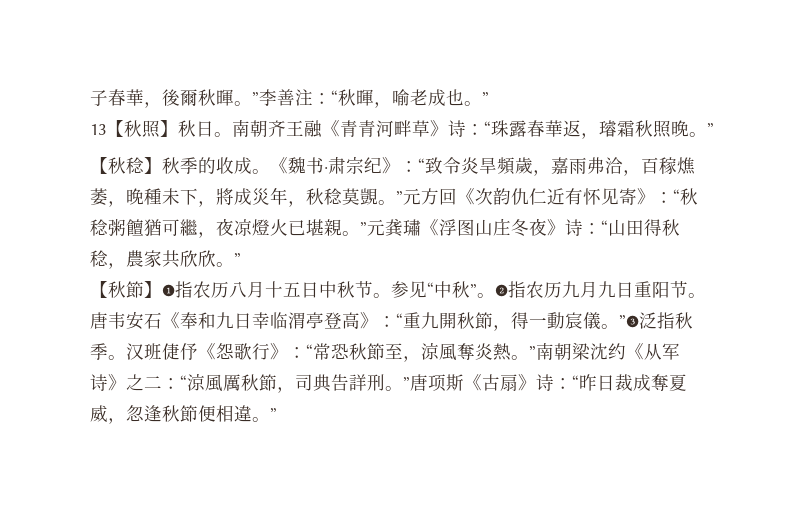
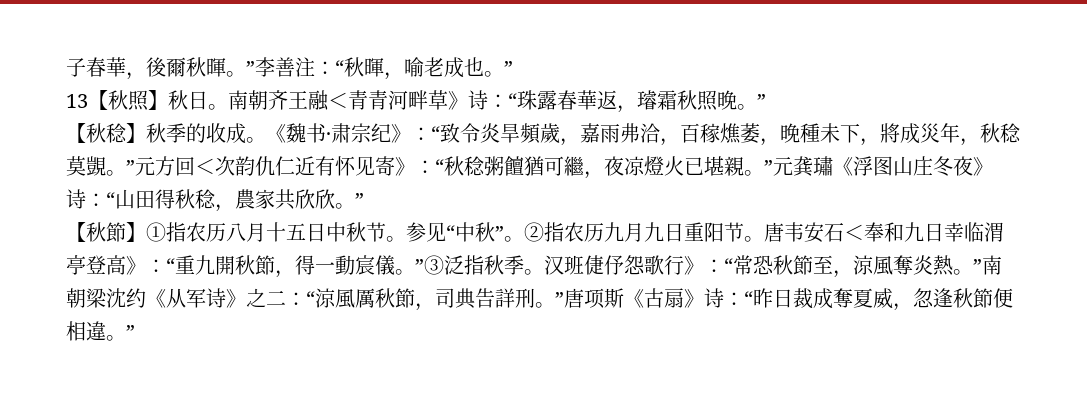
[322,120,340,137] 《 -> [328,92,348,108] ＜
[457,188,475,205] 《 -> [195,158,215,174] ＜
[162,284,175,297] ❶ -> [146,222,166,242] ①
[495,284,508,297] ❷ -> [524,222,544,242] ②
[162,312,180,329] 《 -> [844,224,864,240] ＜
[619,315,639,328] ”❸ -> [415,255,444,275] ”③
[198,343,216,360] 《 -> (624, 265) none

